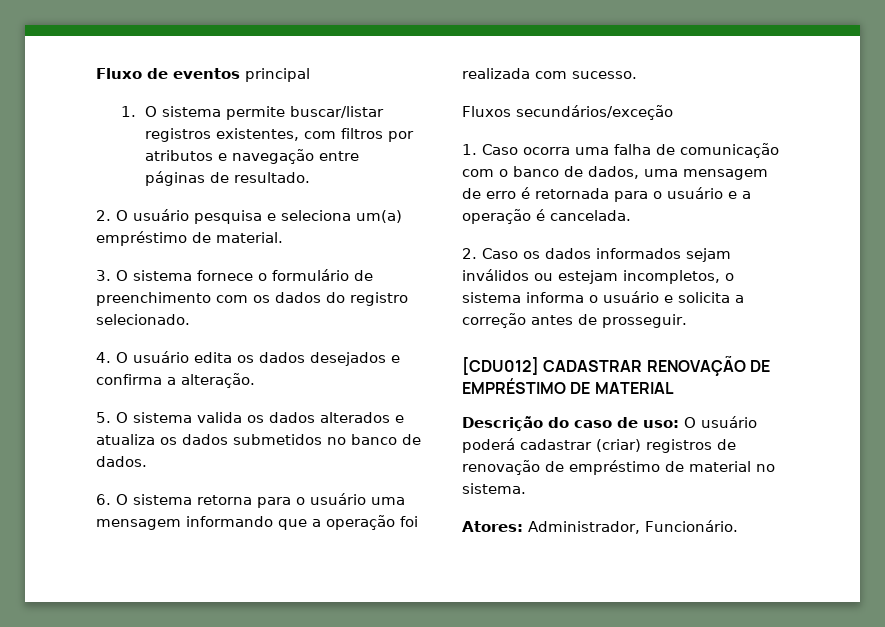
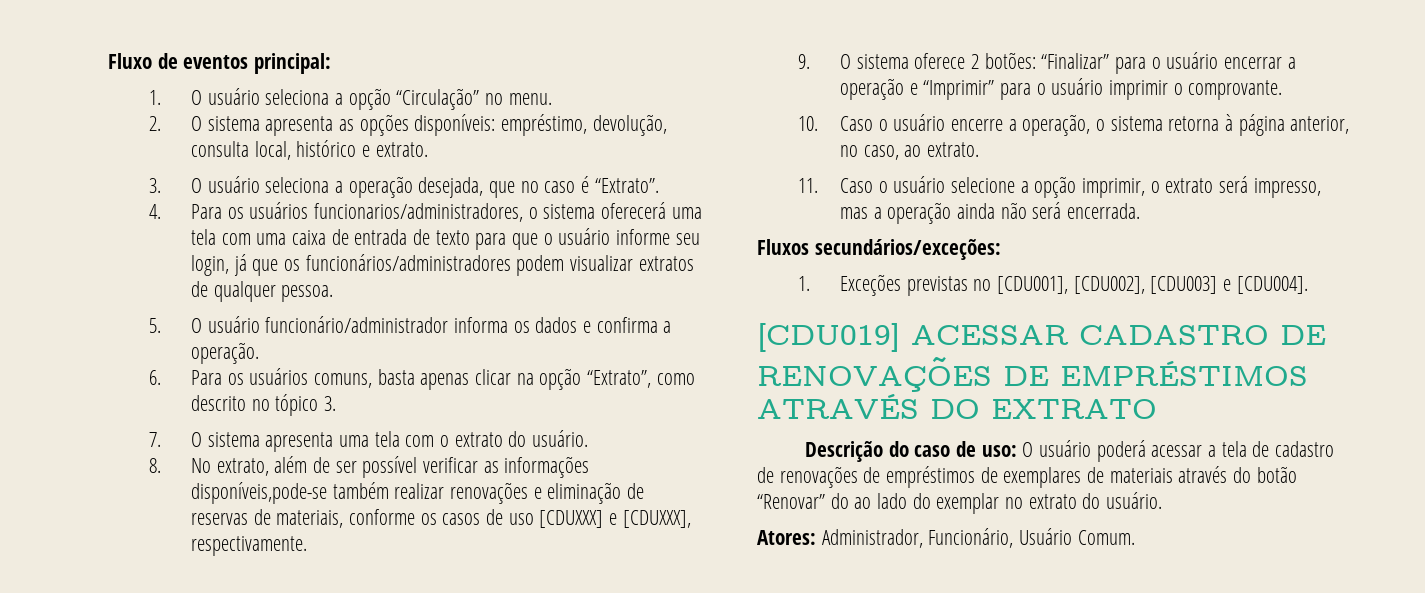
[245,68,310,82] principal -> [254,53,332,74] principal:
[162,106,385,120] [145,128,415,142] [145,149,360,164] [145,171,311,186] [96,209,402,224] [96,231,283,246] [96,269,373,281] [96,292,408,306] [96,314,190,325] [96,351,400,366] [96,373,255,388] [96,412,404,423] [96,434,421,445] [96,456,147,467] [96,493,405,508] [96,515,418,530] [462,68,637,79] [462,105,673,120] [462,143,779,158] [462,166,768,180] [462,187,751,202] [462,209,631,224] [462,248,731,262] [462,269,734,284] [462,291,744,303] [462,313,687,328] [462,356,770,376] [462,378,674,394] sistema permite buscar/listar registros existentes, com filtros por atributos e navegação entre páginas de resultado. // 2. O usuário pesquisa e seleciona um(a) empréstimo de material. // 3. O sistema fornece o formulário de preenchimento com os dados do registro selecionado. // 4. O usuário edita os dados desejados e confirma a alteração. // 5. O sistema valida os dados alterados e atualiza os dados submetidos no banco de dados. // 6. O sistema retorna para o usuário uma mensagem informando que a operação foi realizada com sucesso. // Fluxos secundários/exceção // 1. Caso ocorra uma falha de comunicação com o banco de dados, uma mensagem de erro é retornada para o usuário e a operação é cancelada. // 2. Caso os dados informados sejam inválidos ou estejam incompletos, o sistema informa o usuário e solicita a correção antes de prosseguir. // [CDU012] CADASTRAR RENOVAÇÃO DE EMPRÉSTIMO DE MATERIAL -> [207,88,552,110] [149,114,667,136] [190,140,428,160] [149,176,659,198] [149,202,702,222] [190,228,700,250] [190,254,694,276] [190,281,334,302] [149,316,672,333] [190,342,259,364] [149,368,695,390] [190,394,336,416] [149,430,588,452] [149,456,590,478] [190,482,644,504] [190,509,691,528] [190,536,307,556] [798,52,1296,74] [839,78,1283,100] [798,114,1350,136] [839,142,979,160] [798,176,1321,198] [839,202,1140,224] [757,239,1001,260] [798,274,1308,296] [757,323,1326,352] [757,356,1308,392] [757,394,1157,419] usuário seleciona a opção “Circulação” no menu. // 2. O sistema apresenta as opções disponíveis: empréstimo, devolução, consulta local, histórico e extrato. // 3. O usuário seleciona a operação desejada, que no caso é “Extrato”. // 4. Para os usuários funcionarios/administradores, o sistema oferecerá uma tela com uma caixa de entrada de texto para que o usuário informe seu login, já que os funcionários/administradores podem visualizar extratos de qualquer pessoa. // 5. O usuário funcionário/administrador informa os dados e confirma a operação. // 6. Para os usuários comuns, basta apenas clicar na opção “Extrato”, como descrito no tópico 3. // 7. O sistema apresenta uma tela com o extrato do usuário. // 8. No extrato, além de ser possível verificar as informações disponíveis,pode-se também realizar renovações e eliminação de reservas de materiais, conforme os casos de uso [CDUXXX] e [CDUXXX], respectivamente. // 9. O sistema oferece 2 botões: “Finalizar” para o usuário encerrar a operação e “Imprimir” para o usuário imprimir o comprovante. // 10. Caso o usuário encerre a operação, o sistema retorna à página anterior, no caso, ao extrato. // 11. Caso o usuário selecione a opção imprimir, o extrato será impresso, mas a operação ainda não será encerrada. // Fluxos secundários/exceções: // 1. Exceções previstas no [CDU001], [CDU002], [CDU003] e [CDU004]. // [CDU019] ACESSAR CADASTRO DE RENOVAÇÕES DE EMPRÉSTIMOS ATRAVÉS DO EXTRATO
[520,439,736,453] [462,460,775,475] [462,483,526,494] cadastrar (criar) registros de renovação de empréstimo de material no sistema. -> [1151,441,1335,457] [757,466,1297,488] [757,492,1163,514] acessar a tela de cadastro de renovações de empréstimos de exemplares de materiais através do botão “Renovar” do ao lado do exemplar no extrato do usuário.
[645,520,738,532] Funcionário. -> [928,528,1135,548] Funcionário, Usuário Comum.

